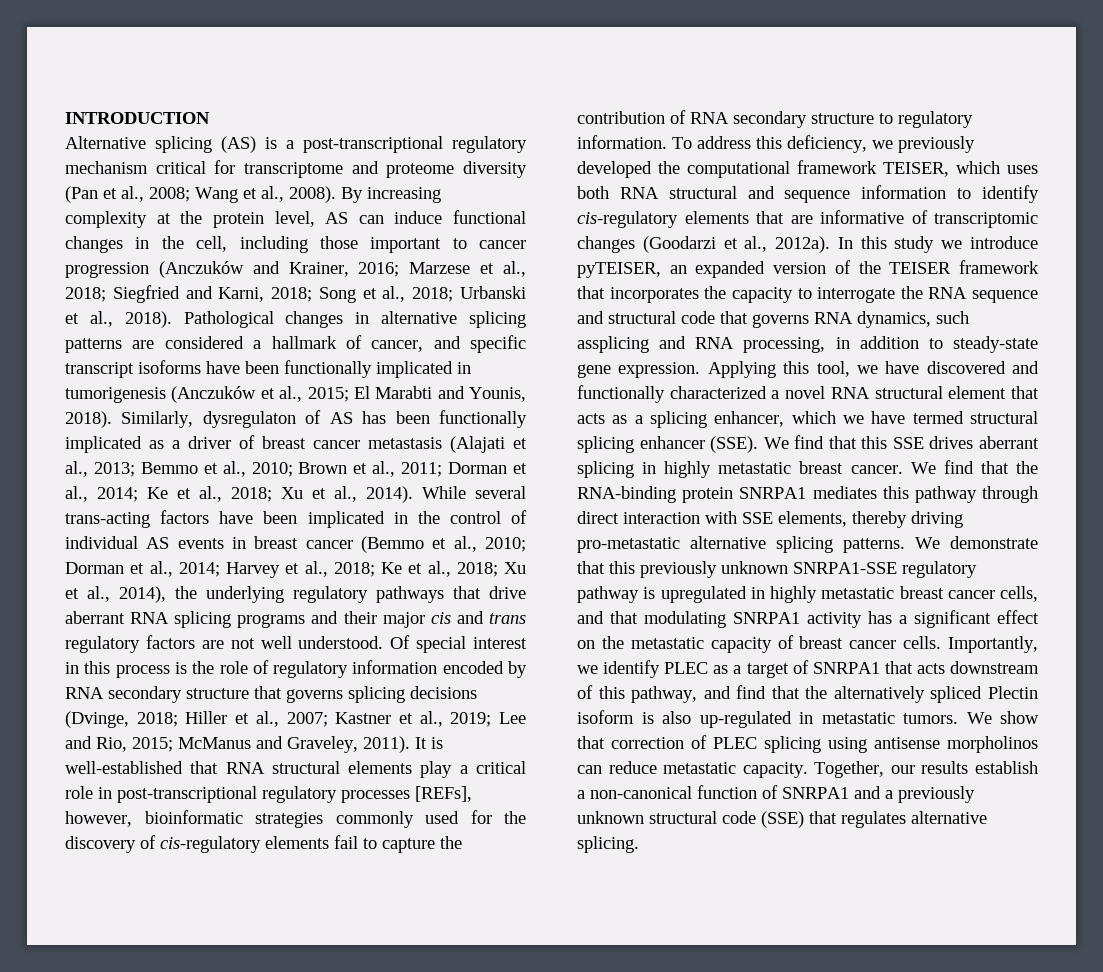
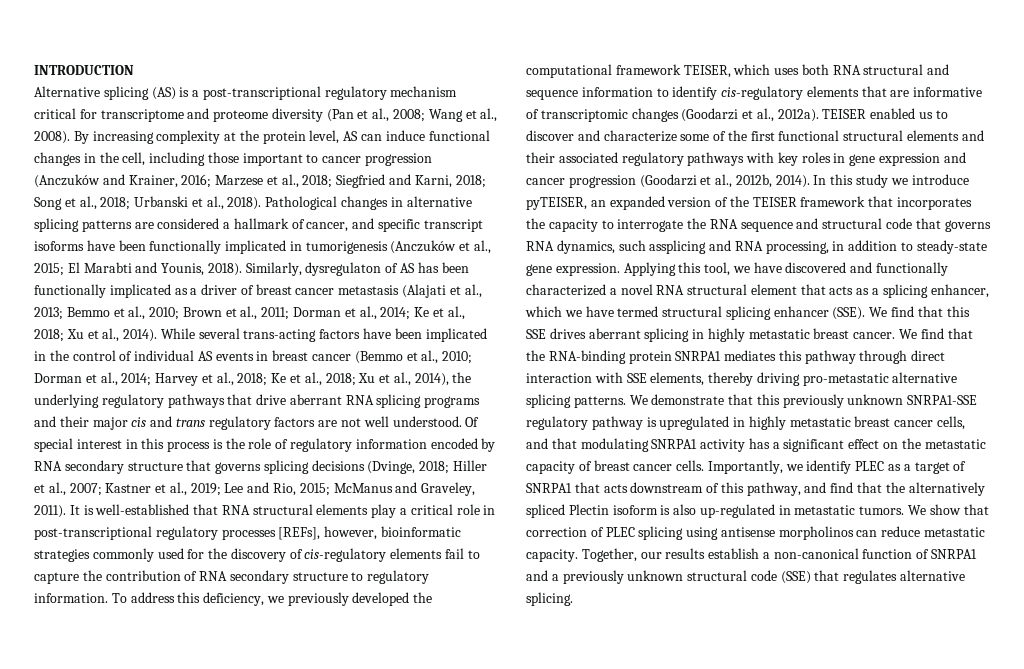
(831, 244) none -> [822,108,948,119] [526,130,984,142] [526,152,966,166] [526,174,810,188] TEISER enabled us to discover and characterize some of the first functional structural elements and their associated regulatory pathways with key roles in gene expression and cancer progression (Goodarzi et al., 2012b, 2014).

